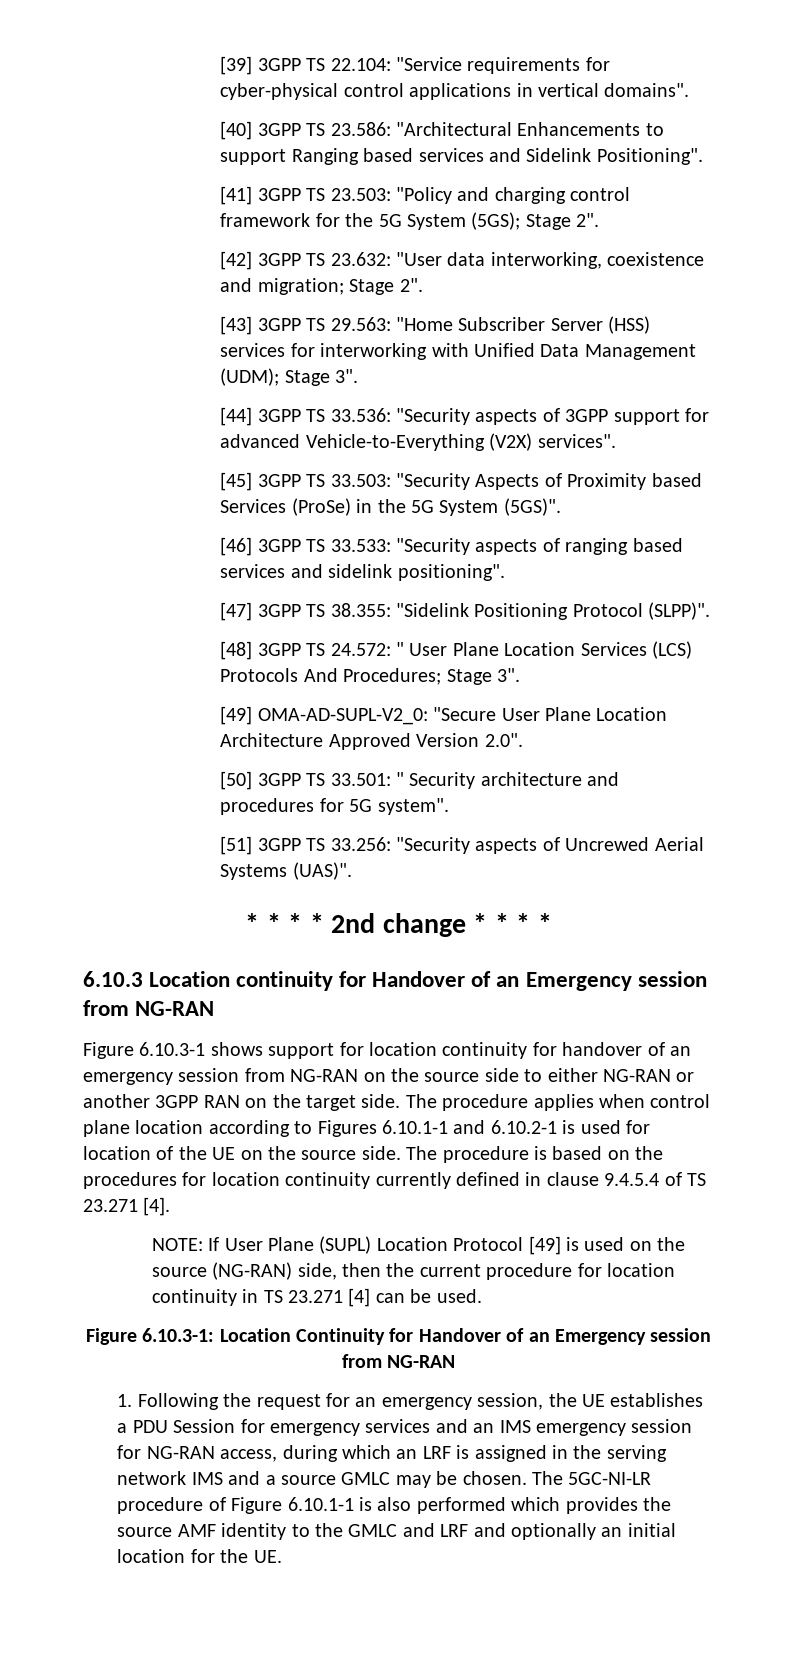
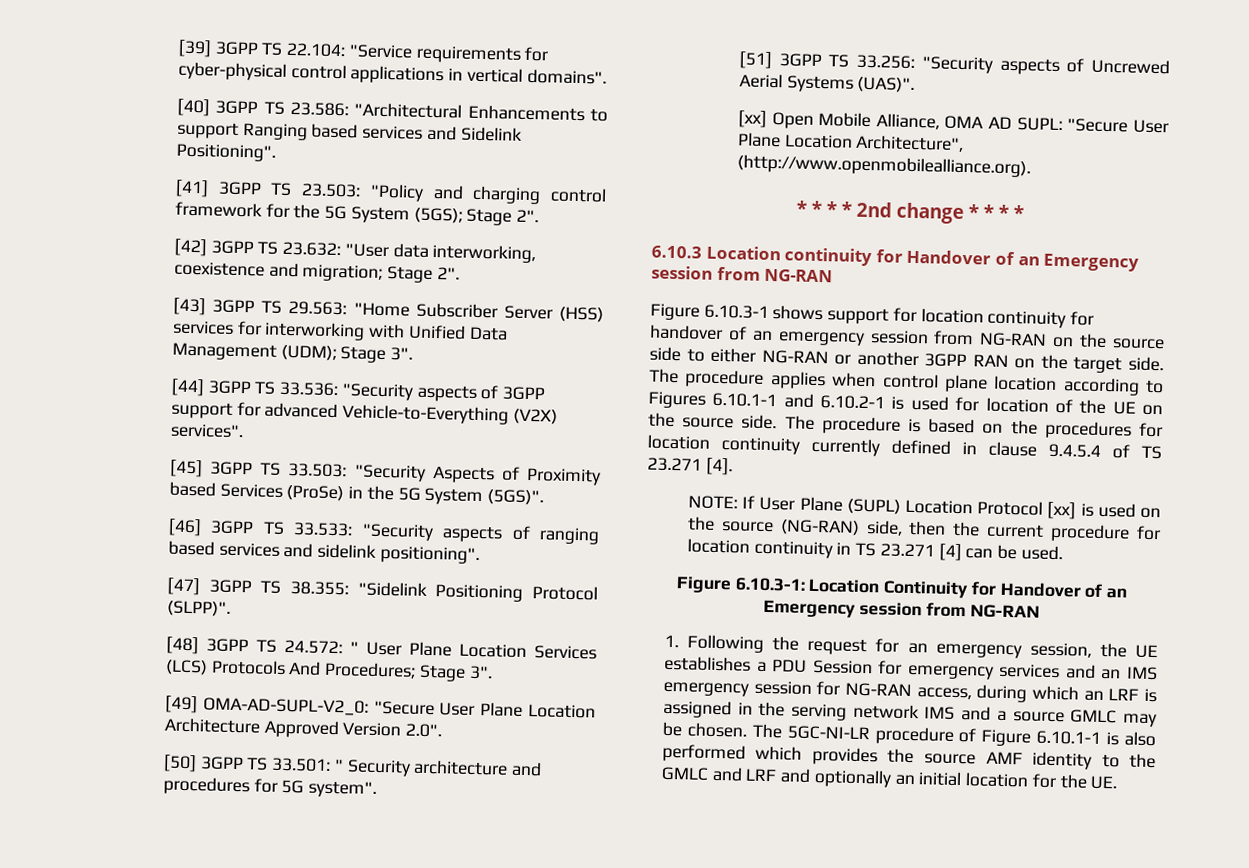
(352, 871) none -> [737,110,1169,134] [736,132,965,152] [736,154,1031,178] // [xx] Open Mobile Alliance, OMA AD SUPL: "Secure User Plane Location Architecture", (http://www.openmobilealliance.org).
[528,1236,561,1255] [49] -> [1047,501,1077,520] [xx]

